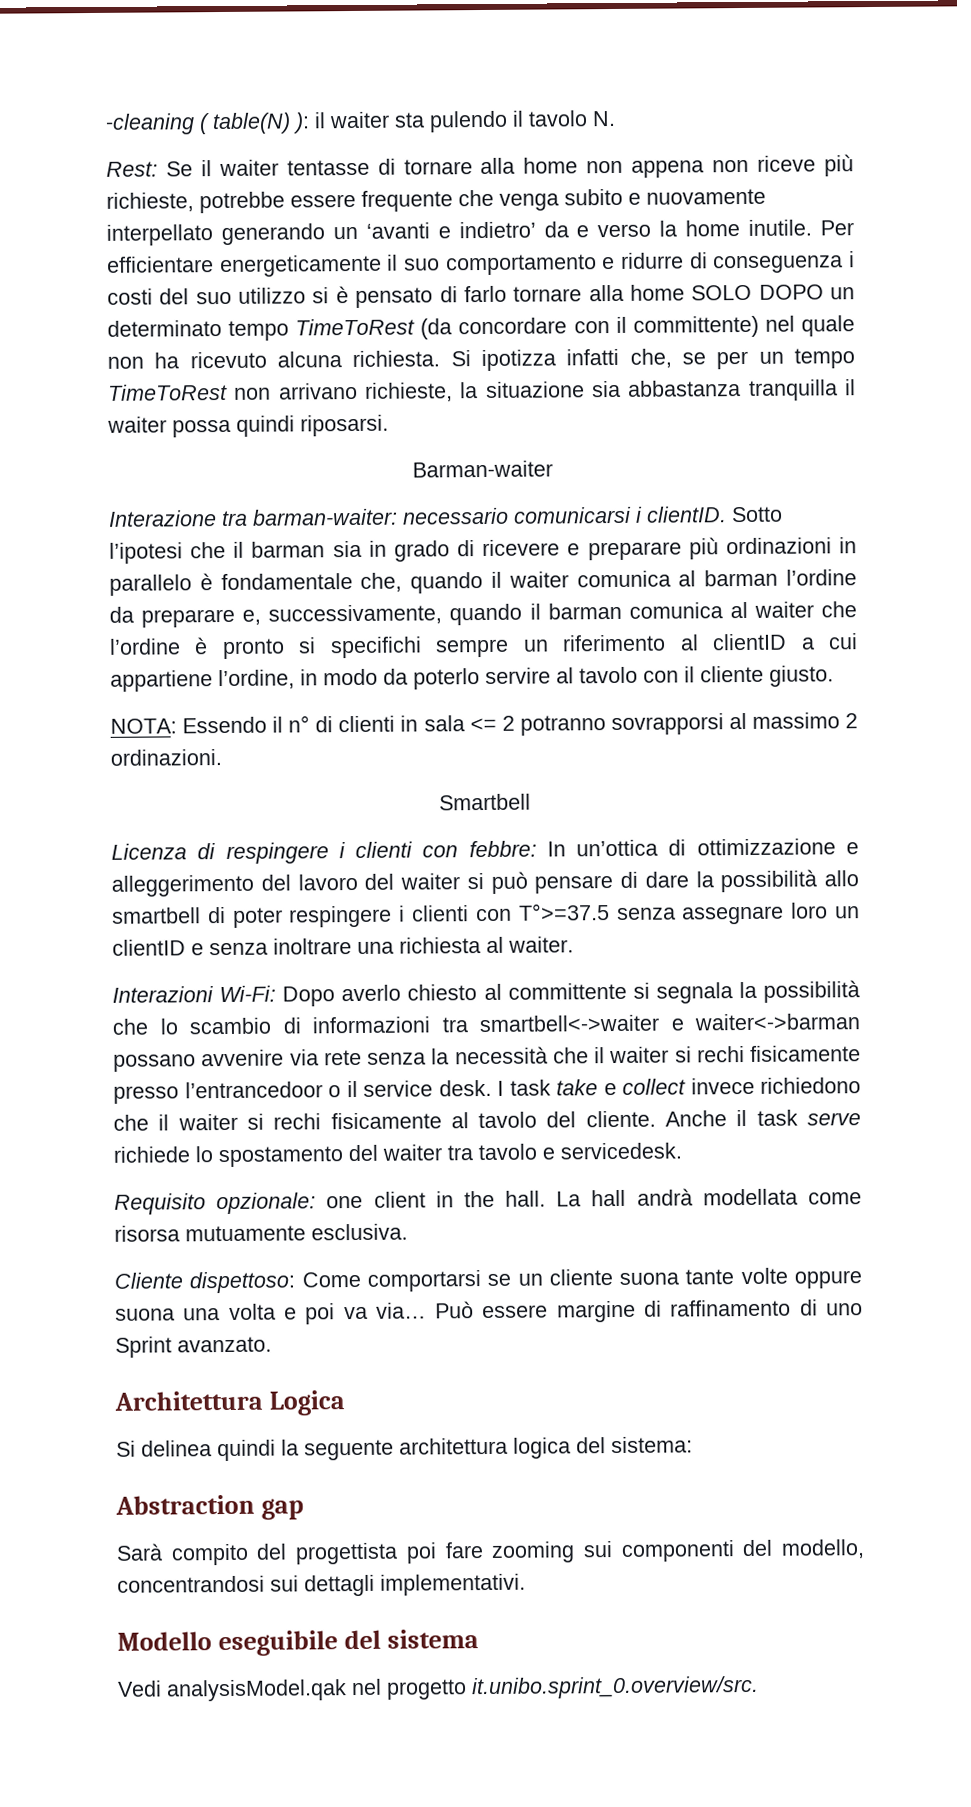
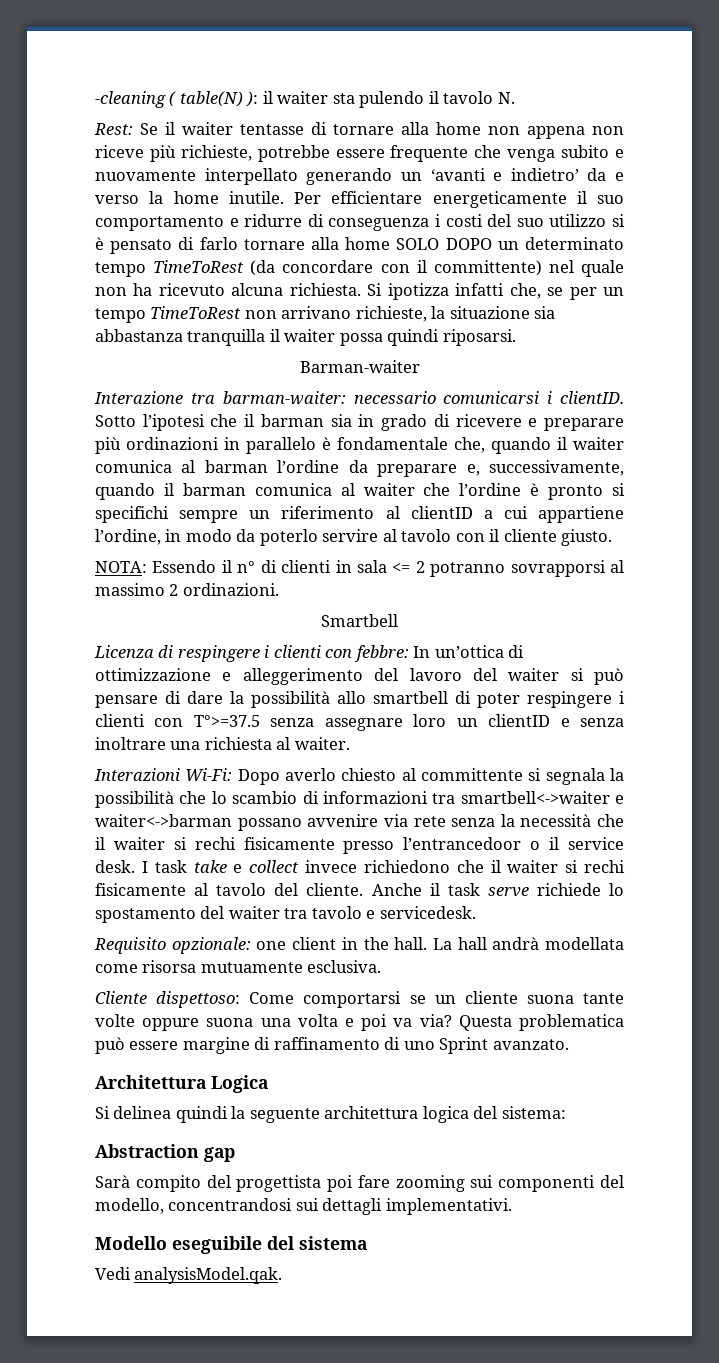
[375,1301,475,1319] via… Può -> [419,1014,624,1031] [95,1037,125,1054] via? Questa problematica può
[166,1675,759,1702] analysisModel.qak nel progetto it.unibo.sprint_0.overview/src. -> [134,1267,283,1284] analysisModel.qak.

